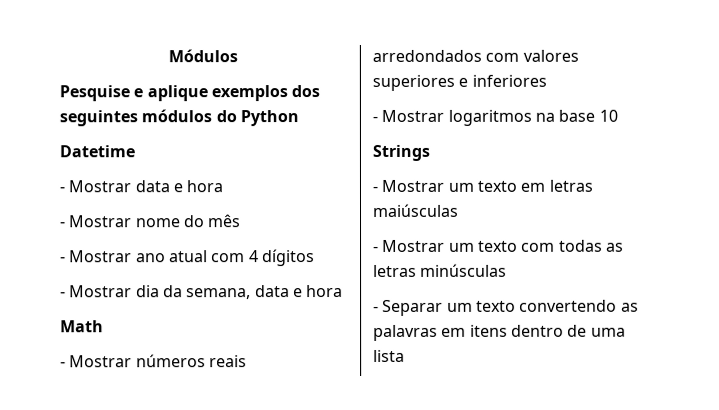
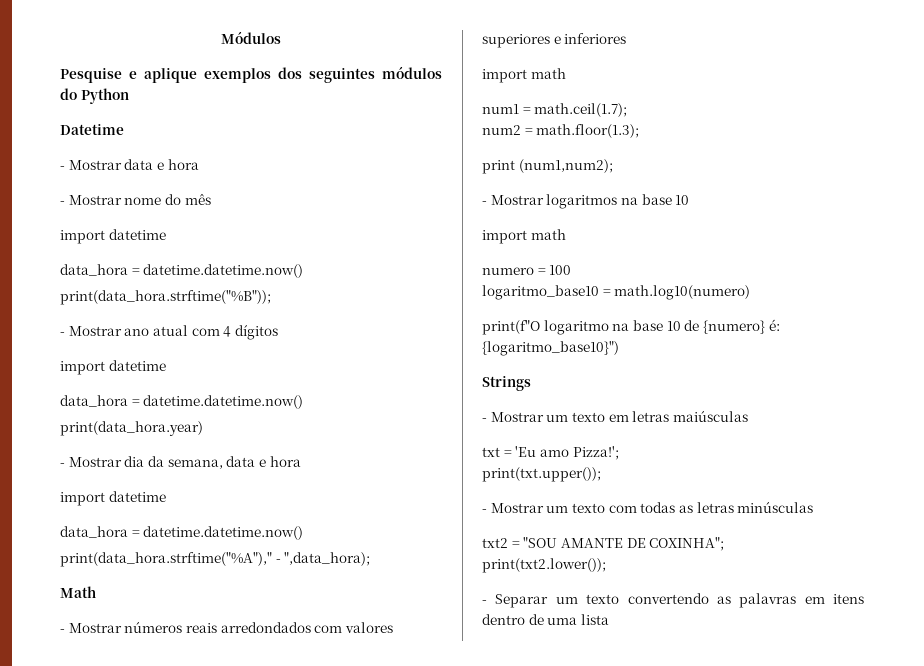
(242, 221) none -> [60,229,166,244] [60,264,304,278] [60,290,271,305] // import datetime // data_hora = datetime.datetime.now() // print(data_hora.strftime("%B"));
(315, 258) none -> [60,360,166,375] [60,395,304,409] [60,421,203,436] // import datetime // data_hora = datetime.datetime.now() // print(data_hora.year)
(344, 291) none -> [60,491,166,506] [60,526,304,540] [60,552,371,567] // import datetime // data_hora = datetime.datetime.now() // print(data_hora.strftime("%A")," - ",data_hora);
(547, 80) none -> [482,68,566,83] [482,103,628,117] [482,124,640,138] [482,159,613,174] // import math // num1 = math.ceil(1.7); // num2 = math.floor(1.3); // print (num1,num2);
(618, 115) none -> [482,229,566,244] [482,265,572,275] [482,285,751,300] [482,319,780,335] [482,341,619,356] // import math // numero = 100 // logaritmo_base10 = math.log10(numero) // print(f"O logaritmo na base 10 de {numero} é: {logaritmo_base10}")
(459, 210) none -> [482,446,619,460] [482,467,601,482] // txt = 'Eu amo Pizza!'; // print(txt.upper());
(508, 270) none -> [482,537,725,551] [482,558,606,573] // txt2 = "SOU AMANTE DE COXINHA"; // print(txt2.lower());

